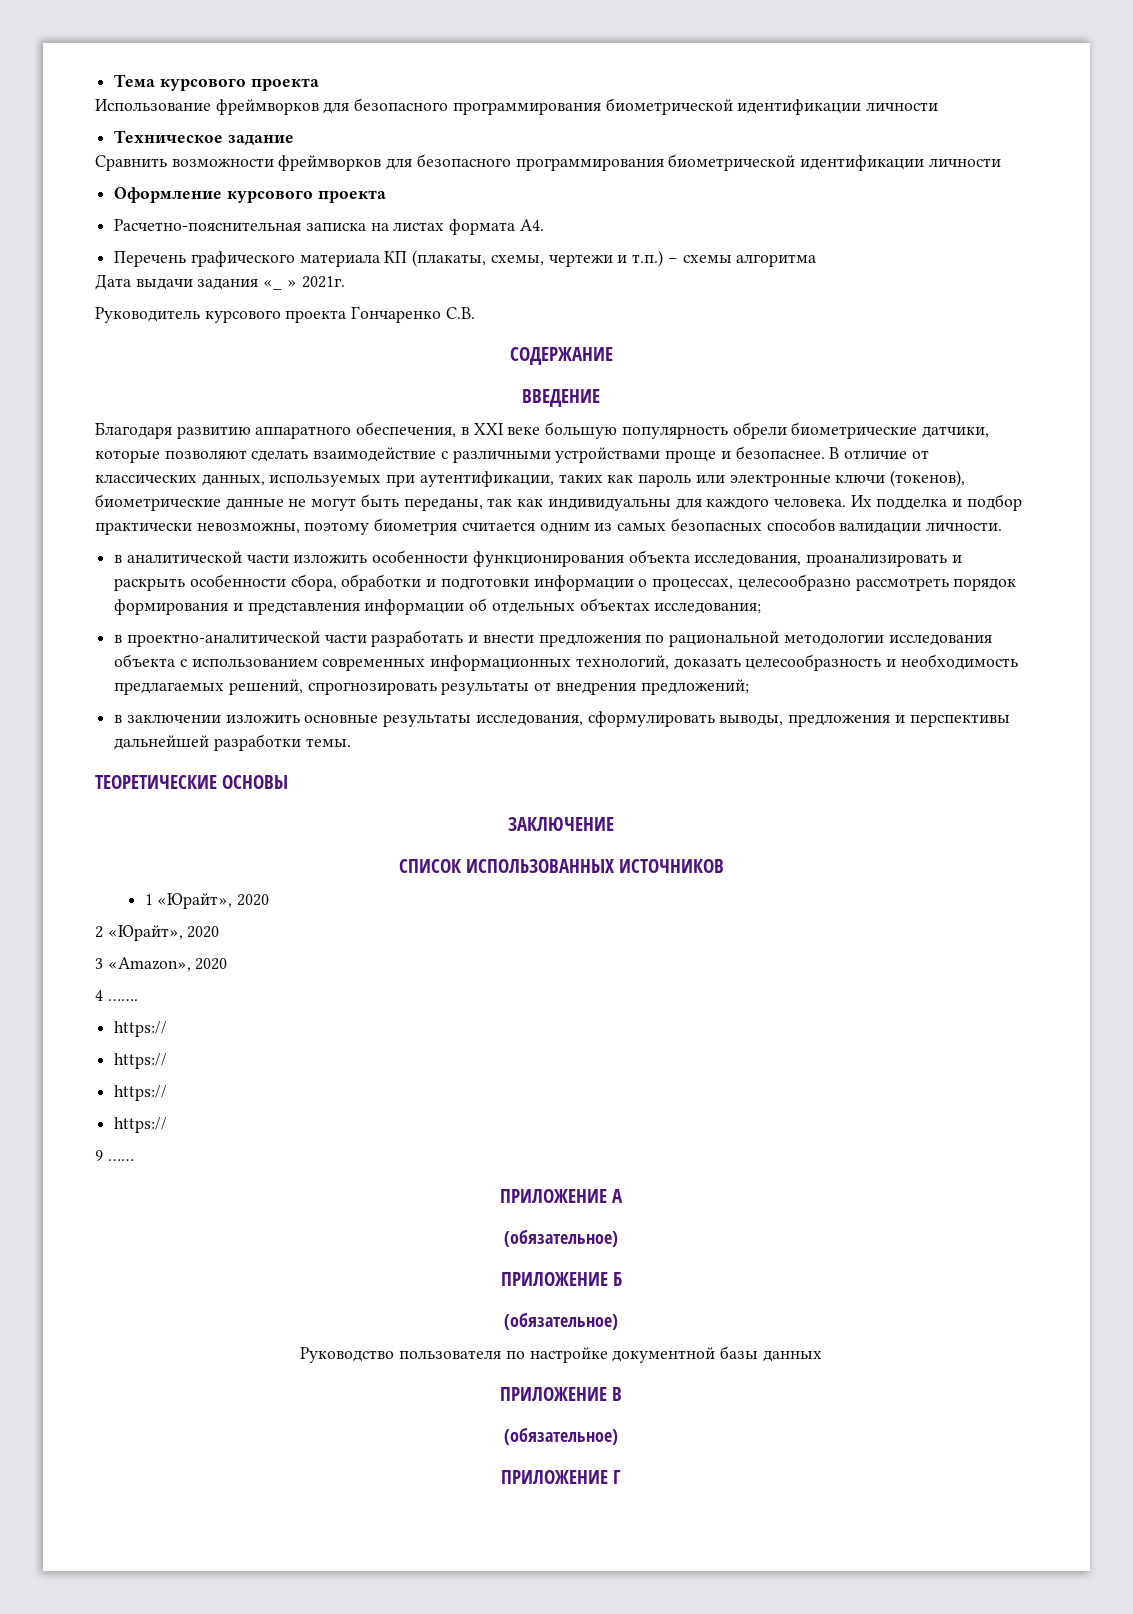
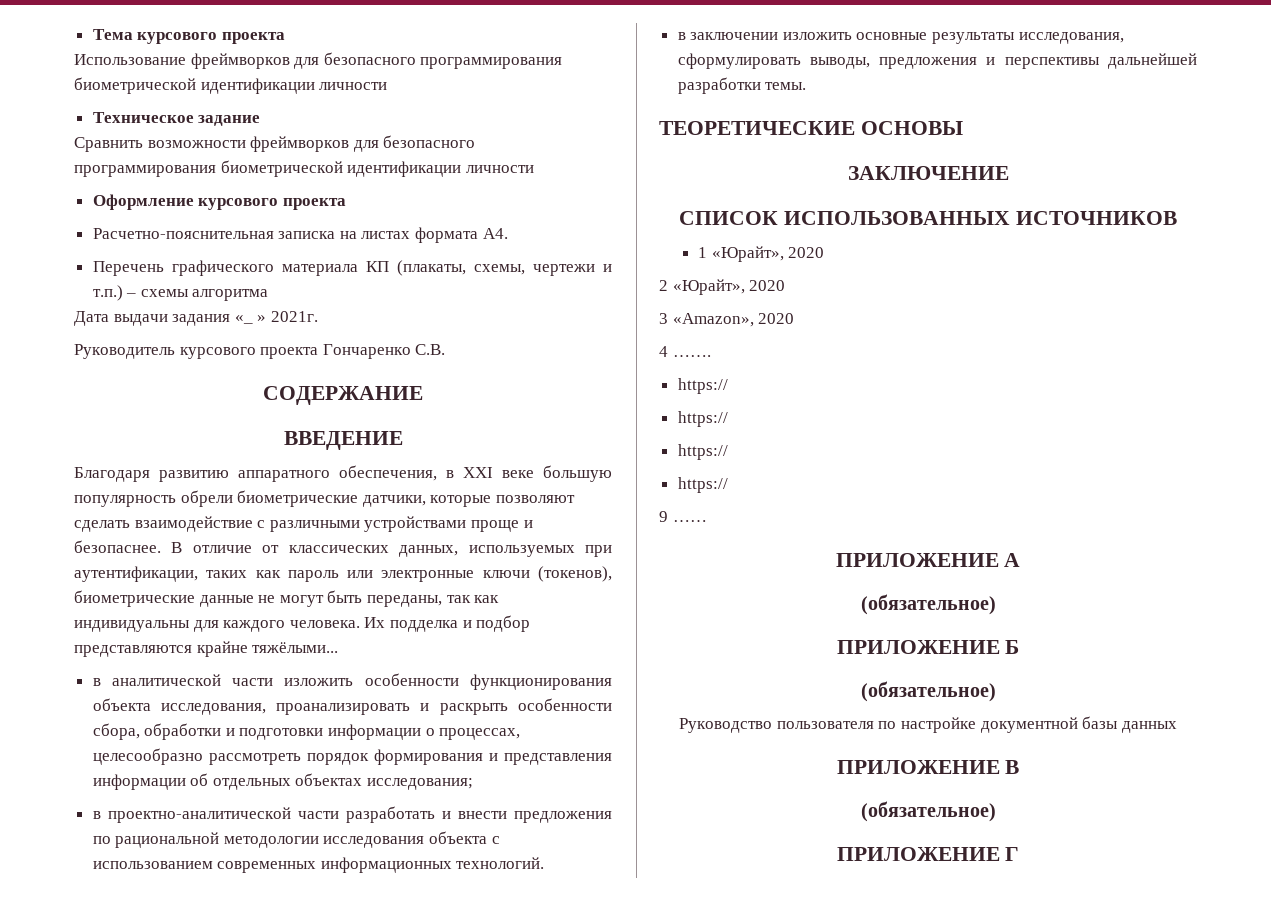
[95,518,1002,535] практически невозможны, поэтому биометрия считается одним из самых безопасных способов валидации личности. -> [74,641,339,657] представляются крайне тяжёлыми...
[575,654,1018,671] [114,679,749,695] технологий, доказать целесообразность и необходимость предлагаемых решений, спрогнозировать результаты от внедрения предложений; -> [456,857,545,869] технологий.

